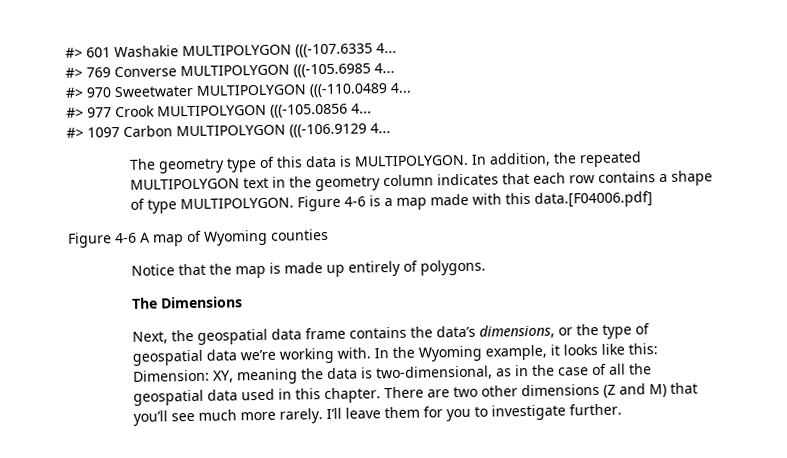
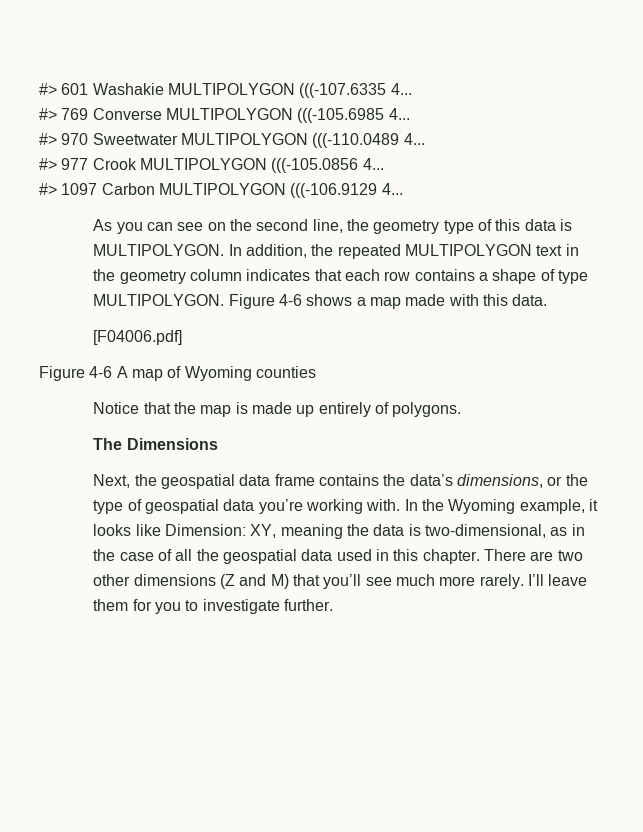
[129,158,157,170] The -> [93,219,370,234] As you can see on the second line, the
[369,195,382,207] is -> [306,294,353,306] shows
[534,191,654,208] data.[F04006.pdf] -> [512,294,548,306] [93,330,183,345] data. // [F04006.pdf]
[240,349,277,361] we’re -> [258,499,303,514] you’re
[628,343,659,355] this: -> (161, 530) none

